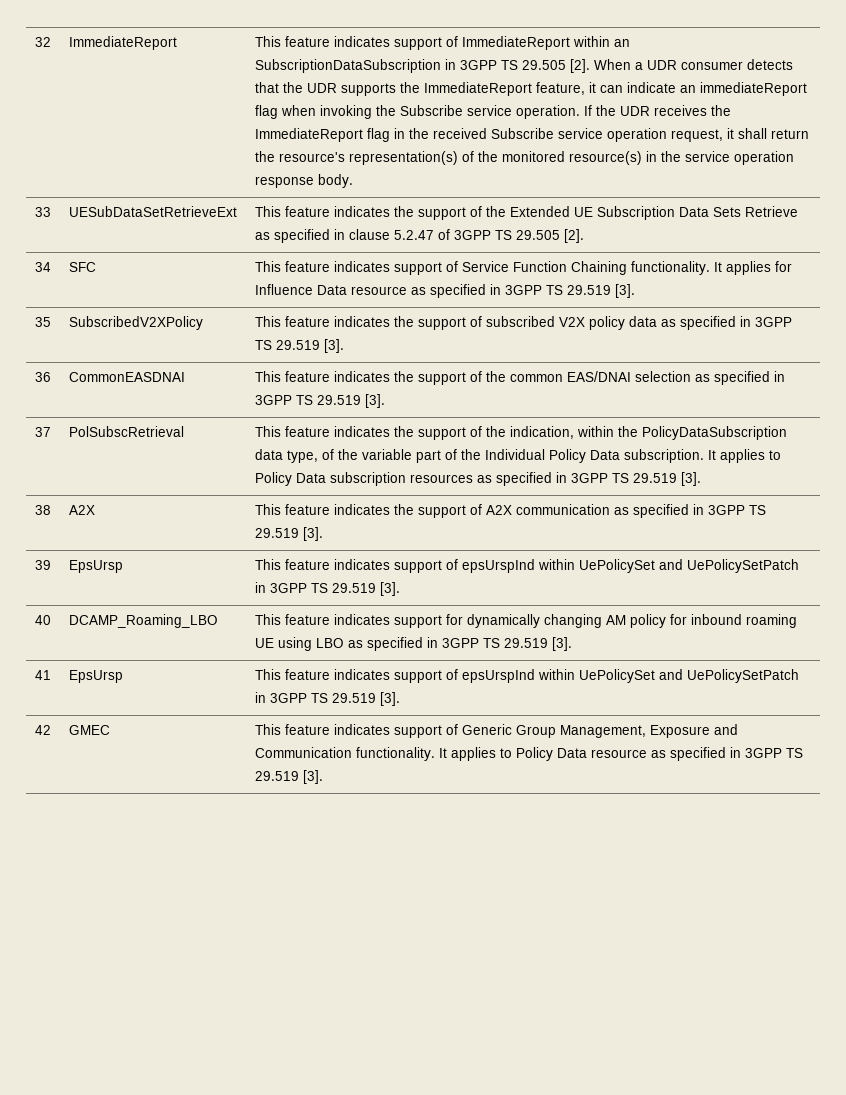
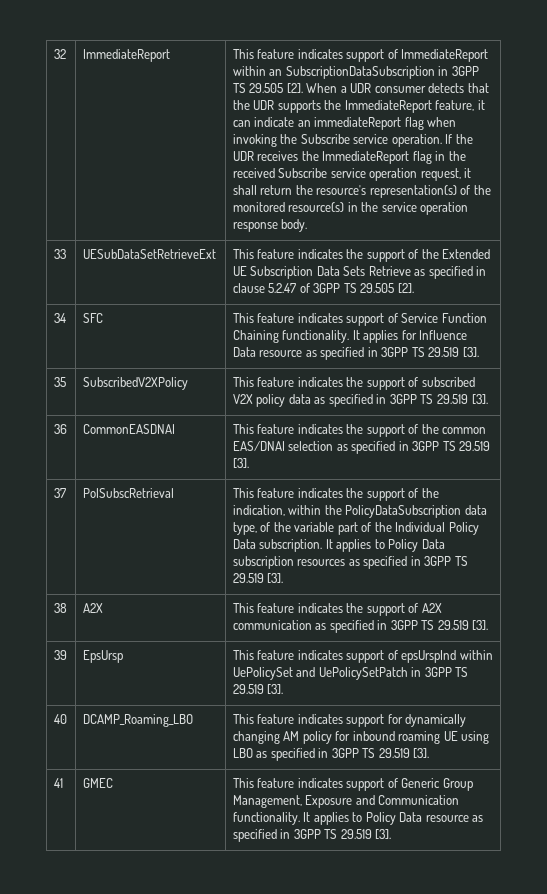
[68,670,123,683] [254,669,799,683] [254,692,400,706] [34,725,51,735] | EpsUrsp | This feature indicates support of epsUrspInd within UePolicySet and UePolicySetPatch in 3GPP TS 29.519 [3]. // 42 -> (63, 783) none

